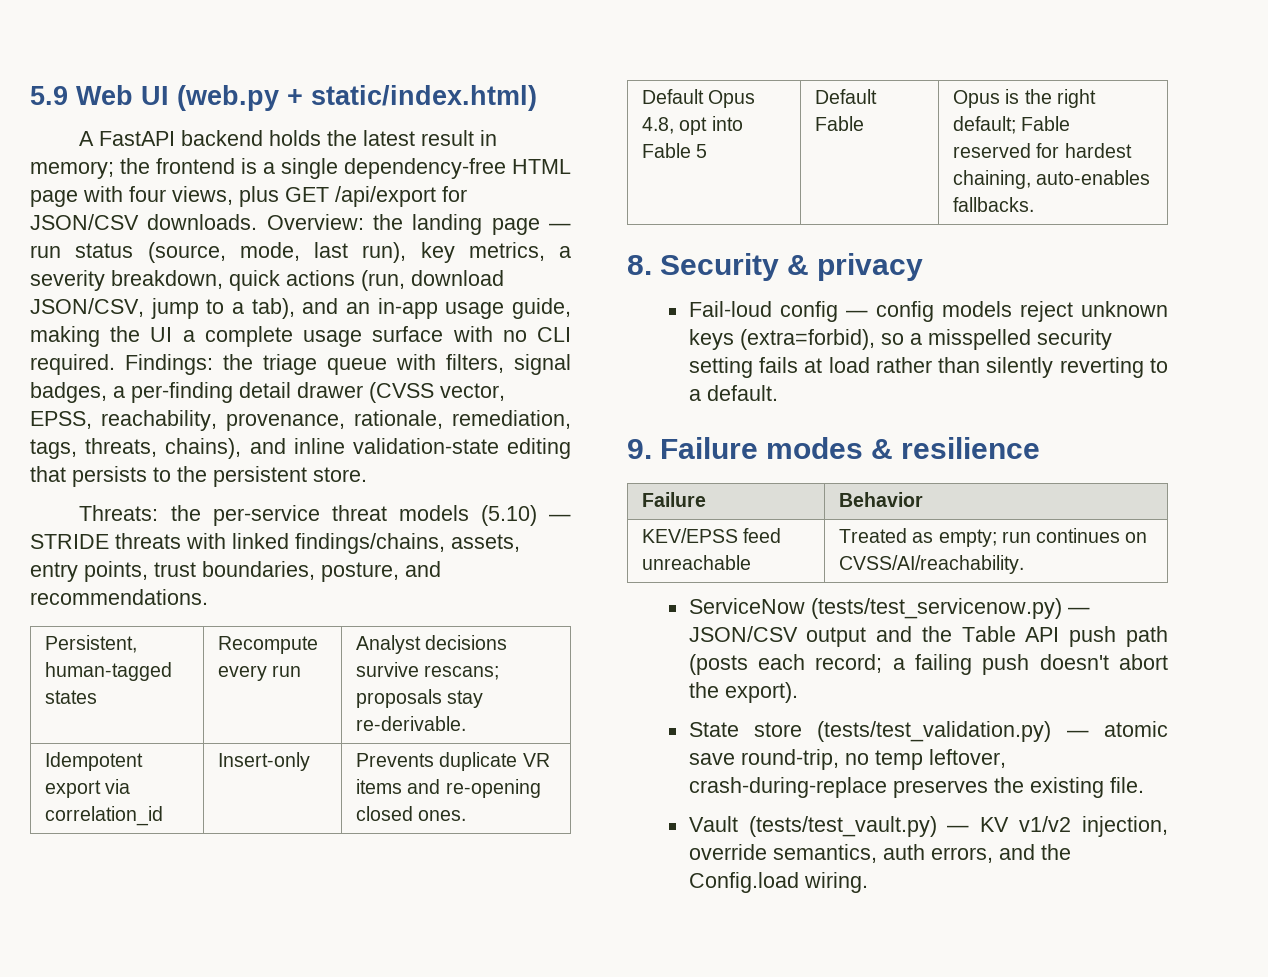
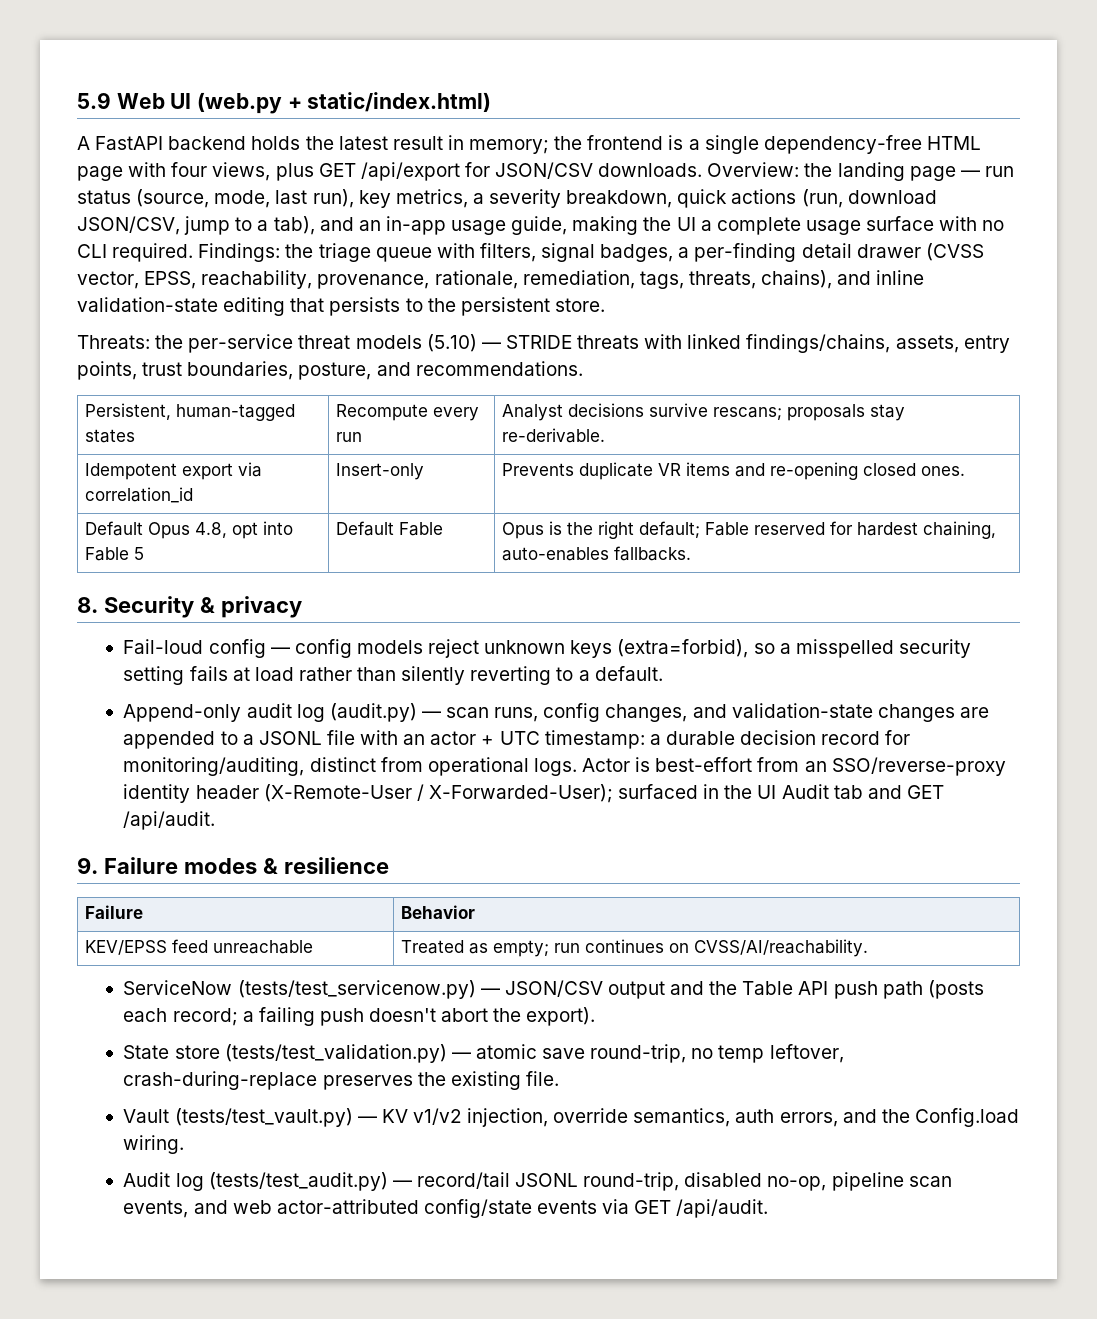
(778, 393) none -> [123,703,989,722] [123,730,911,749] [123,757,1006,776] [123,784,944,803] [123,811,216,830] // Append-only audit log (audit.py) — scan runs, config changes, and validation-state changes are appended to a JSONL file with an actor + UTC timestamp: a durable decision record for monitoring/auditing, distinct from operational logs. Actor is best-effort from an SSO/reverse-proxy identity header (X-Remote-User / X-Forwarded-User); surfaced in the UI Audit tab and GET /api/audit.
(868, 882) none -> [123,1172,952,1191] [123,1199,769,1218] // Audit log (tests/test_audit.py) — record/tail JSONL round-trip, disabled no-op, pipeline scan events, and web actor-attributed config/state events via GET /api/audit.

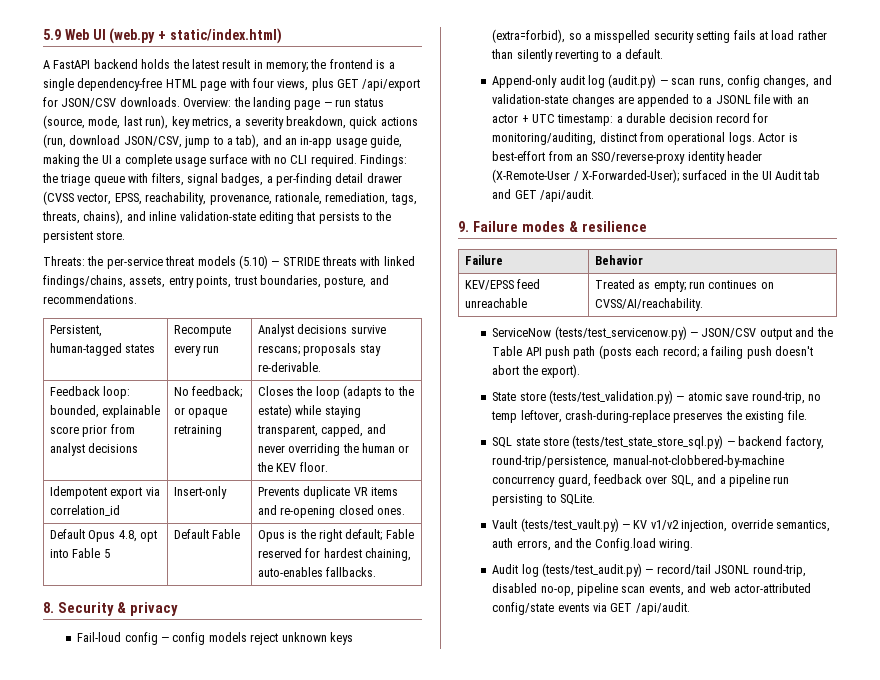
(606, 435) none -> [49,386,131,399] [49,405,161,418] [49,424,135,437] [49,443,139,456] [173,386,243,398] [173,407,228,418] [173,425,222,437] [257,385,414,399] [257,404,361,418] [256,424,386,437] [257,443,410,456] [256,462,328,472] // Feedback loop: bounded, explainable score prior from analyst decisions | No feedback; or opaque retraining | Closes the loop (adapts to the estate) while staying transparent, capped, and never overriding the human or the KEV floor.
(559, 1078) none -> [492,435,824,449] [492,455,784,468] [492,474,790,487] [492,494,596,506] // SQL state store (tests/test_state_store_sql.py) — backend factory, round-trip/persistence, manual-not-clobbered-by-machine concurrency guard, feedback over SQL, and a pipeline run persisting to SQLite.

